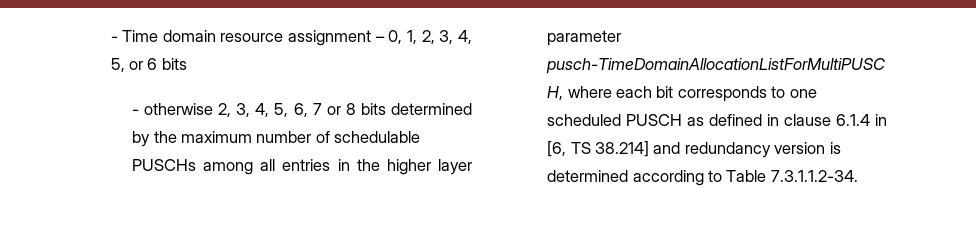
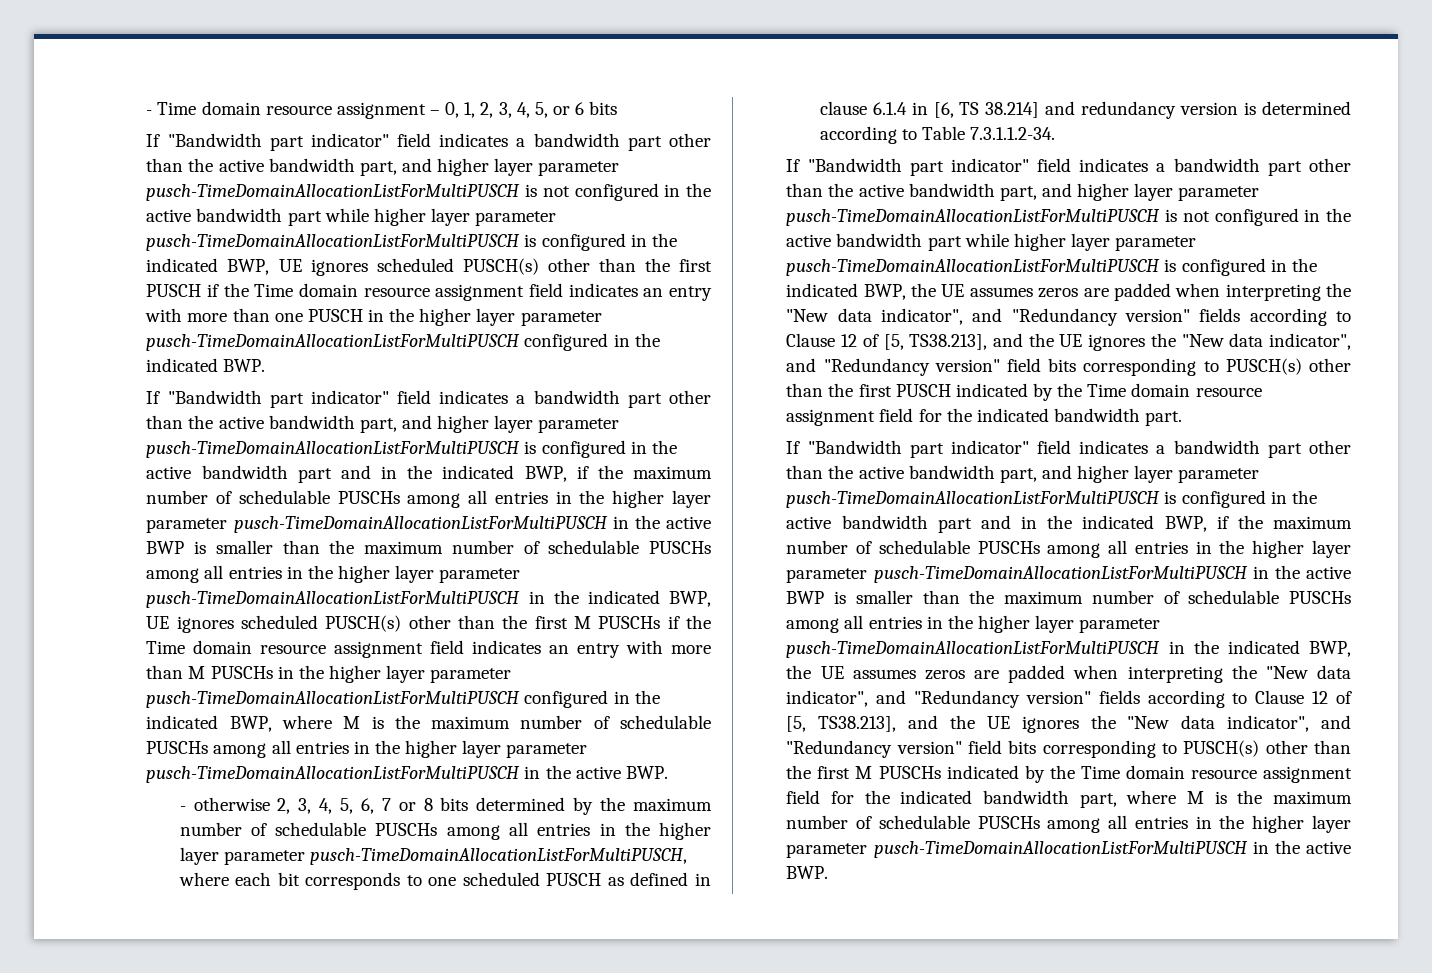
(187, 64) none -> [146,133,712,151] [146,158,620,176] [146,183,711,201] [146,208,557,226] [146,233,677,251] [146,258,712,276] [146,283,713,301] [145,308,602,326] [146,333,660,351] [146,358,266,372] [146,390,712,408] [146,415,620,433] [146,440,677,458] [146,465,713,483] [146,490,712,508] [146,515,711,533] [146,540,711,554] [146,565,521,583] [146,590,711,608] [146,615,711,633] [146,640,712,658] [146,665,512,683] [146,690,660,708] [146,715,711,732] [146,740,588,758] [146,765,668,783] // If "Bandwidth part indicator" field indicates a bandwidth part other than the active bandwidth part, and higher layer parameter pusch-TimeDomainAllocationListForMultiPUSCH is not configured in the active bandwidth part while higher layer parameter pusch-TimeDomainAllocationListForMultiPUSCH is configured in the indicated BWP, UE ignores scheduled PUSCH(s) other than the first PUSCH if the Time domain resource assignment field indicates an entry with more than one PUSCH in the higher layer parameter pusch-TimeDomainAllocationListForMultiPUSCH configured in the indicated BWP. // If "Bandwidth part indicator" field indicates a bandwidth part other than the active bandwidth part, and higher layer parameter pusch-TimeDomainAllocationListForMultiPUSCH is configured in the active bandwidth part and in the indicated BWP, if the maximum number of schedulable PUSCHs among all entries in the higher layer parameter pusch-TimeDomainAllocationListForMultiPUSCH in the active BWP is smaller than the maximum number of schedulable PUSCHs among all entries in the higher layer parameter pusch-TimeDomainAllocationListForMultiPUSCH in the indicated BWP, UE ignores scheduled PUSCH(s) other than the first M PUSCHs if the Time domain resource assignment field indicates an entry with more than M PUSCHs in the higher layer parameter pusch-TimeDomainAllocationListForMultiPUSCH configured in the indicated BWP, where M is the maximum number of schedulable PUSCHs among all entries in the higher layer parameter pusch-TimeDomainAllocationListForMultiPUSCH in the active BWP.
(858, 176) none -> [786,158,1351,176] [786,183,1260,201] [786,208,1351,226] [786,233,1197,251] [786,258,1317,276] [786,283,1351,301] [786,308,1351,326] [786,333,1351,351] [786,358,1351,376] [786,383,1262,401] [786,408,1183,426] [786,440,1351,458] [786,465,1260,483] [786,490,1317,508] [786,515,1352,533] [786,540,1352,558] [786,565,1351,583] [786,590,1351,604] [786,615,1161,633] [786,640,1351,658] [786,665,1351,683] [786,690,1352,708] [786,715,1351,733] [786,740,1351,758] [786,765,1352,783] [786,790,1352,808] [786,815,1352,833] [786,840,1351,858] [786,866,829,879] // If "Bandwidth part indicator" field indicates a bandwidth part other than the active bandwidth part, and higher layer parameter pusch-TimeDomainAllocationListForMultiPUSCH is not configured in the active bandwidth part while higher layer parameter pusch-TimeDomainAllocationListForMultiPUSCH is configured in the indicated BWP, the UE assumes zeros are padded when interpreting the "New data indicator", and "Redundancy version" fields according to Clause 12 of [5, TS38.213], and the UE ignores the "New data indicator", and "Redundancy version" field bits corresponding to PUSCH(s) other than the first PUSCH indicated by the Time domain resource assignment field for the indicated bandwidth part. // If "Bandwidth part indicator" field indicates a bandwidth part other than the active bandwidth part, and higher layer parameter pusch-TimeDomainAllocationListForMultiPUSCH is configured in the active bandwidth part and in the indicated BWP, if the maximum number of schedulable PUSCHs among all entries in the higher layer parameter pusch-TimeDomainAllocationListForMultiPUSCH in the active BWP is smaller than the maximum number of schedulable PUSCHs among all entries in the higher layer parameter pusch-TimeDomainAllocationListForMultiPUSCH in the indicated BWP, the UE assumes zeros are padded when interpreting the "New data indicator", and "Redundancy version" fields according to Clause 12 of [5, TS38.213], and the UE ignores the "New data indicator", and "Redundancy version" field bits corresponding to PUSCH(s) other than the first M PUSCHs indicated by the Time domain resource assignment field for the indicated bandwidth part, where M is the maximum number of schedulable PUSCHs among all entries in the higher layer parameter pusch-TimeDomainAllocationListForMultiPUSCH in the active BWP.

